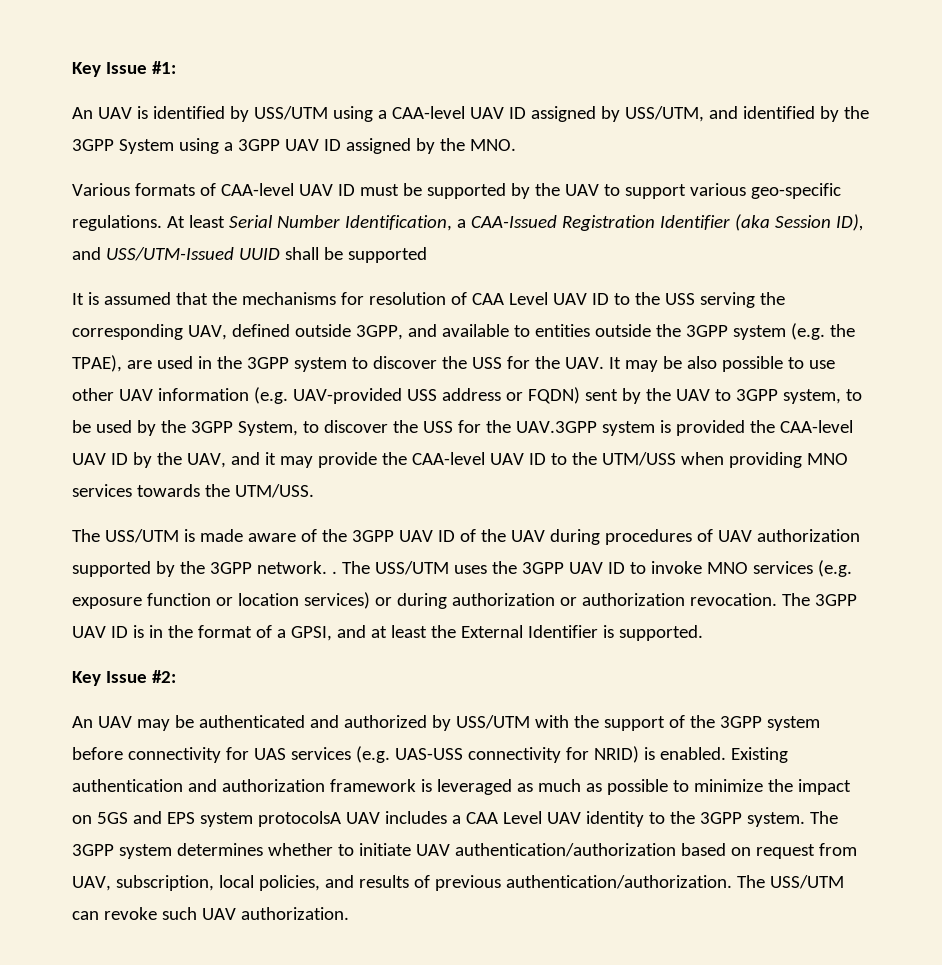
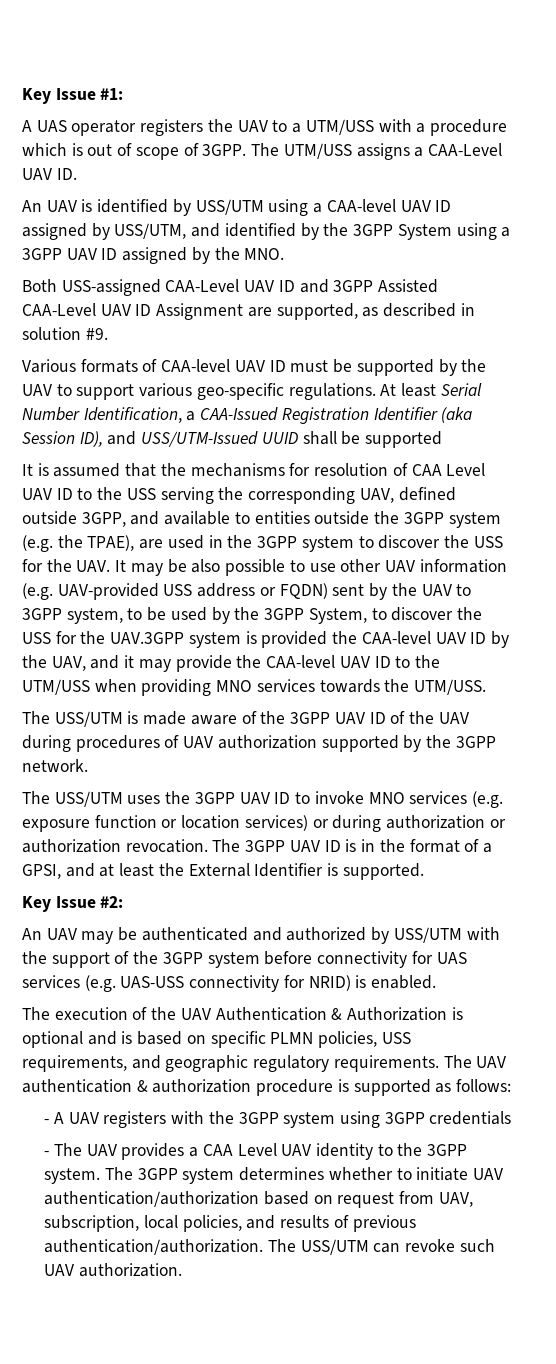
(176, 67) none -> [22,119,507,136] [22,143,502,160] [22,168,77,180] // A UAS operator registers the UAV to a UTM/USS with a procedure which is out of scope of 3GPP. The UTM/USS assigns a CAA-Level UAV ID.
(516, 145) none -> [22,279,439,296] [22,303,475,320] [22,327,108,340] // Both USS-assigned CAA-Level UAV ID and 3GPP Assisted CAA-Level UAV ID Assignment are supported, as described in solution #9.
[331,571,337,574] . -> (88, 765) //
[730,747,788,763] [72,779,851,795] [72,811,447,827] Existing authentication and authorization framework is leveraged as much as possible to minimize the impact on 5GS and EPS system protocolsA UAV includes -> [22,1007,463,1021] [22,1031,411,1048] [22,1055,507,1072] [22,1079,512,1096] [44,1111,512,1128] [44,1143,185,1160] // The execution of the UAV Authentication & Authorization is optional and is based on specific PLMN policies, USS requirements, and geographic regulatory requirements. The UAV authentication & authorization procedure is supported as follows: // - A UAV registers with the 3GPP system using 3GPP credentials // - The UAV provides

